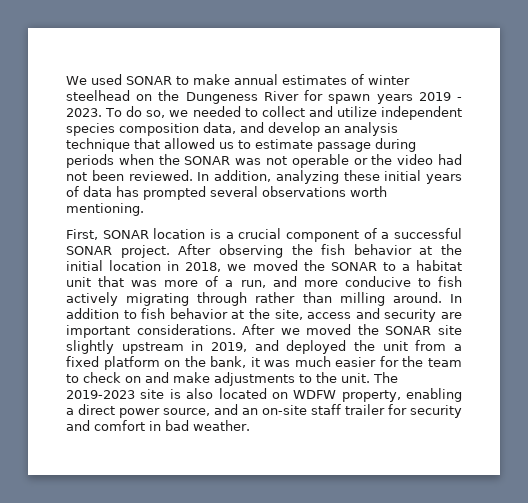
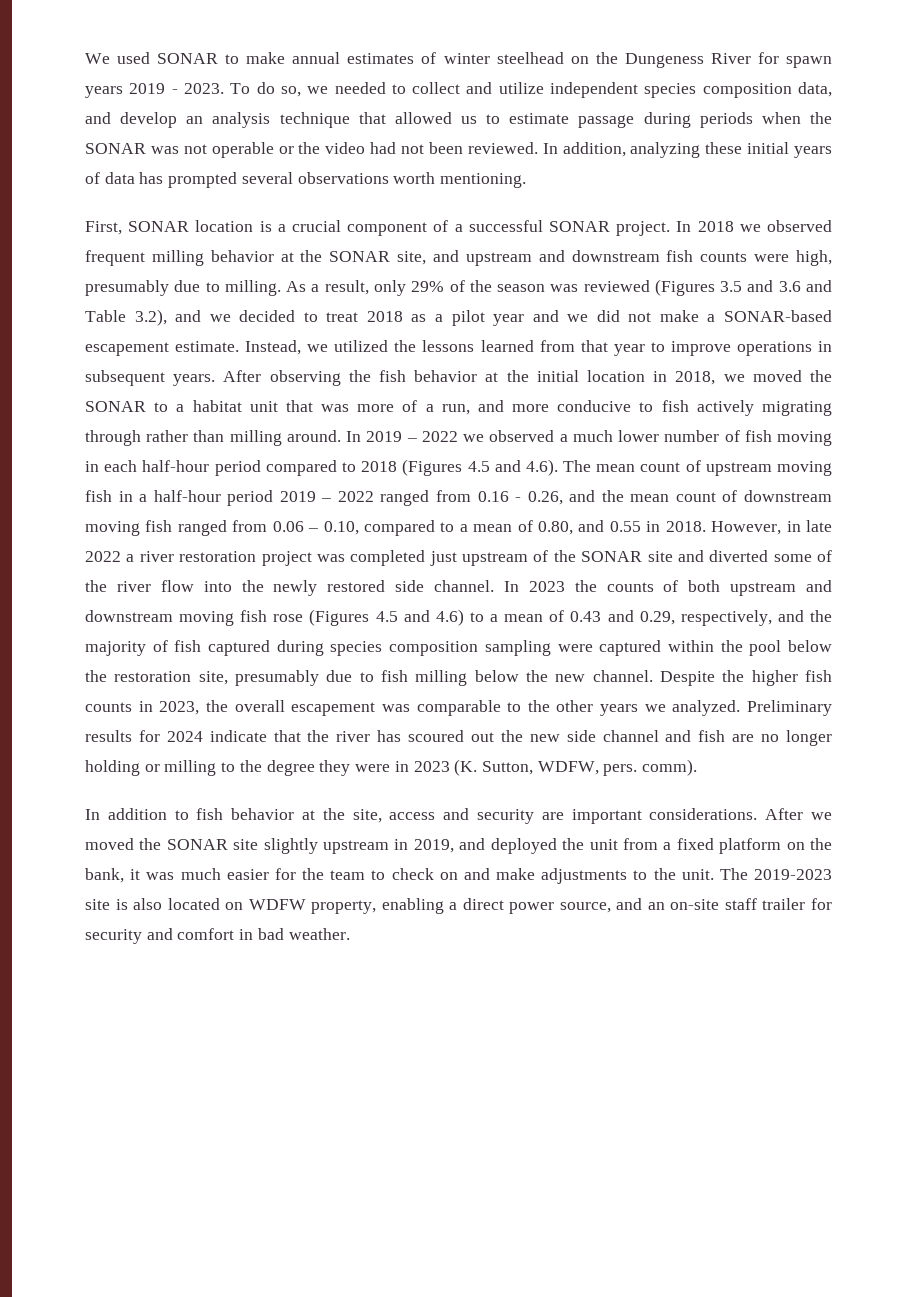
(170, 251) none -> [676,220,833,232] [85,250,832,266] [85,279,833,296] [85,309,832,326] [85,340,832,356] [85,370,216,386] In 2018 we observed frequent milling behavior at the SONAR site, and upstream and downstream fish counts were high, presumably due to milling. As a result, only 29% of the season was reviewed (Figures 3.5 and 3.6 and Table 3.2), and we decided to treat 2018 as a pilot year and we did not make a SONAR-based escapement estimate. Instead, we utilized the lessons learned from that year to improve operations in subsequent years.
(463, 298) none -> [366,430,833,446] [85,459,832,476] [85,490,832,506] [85,520,833,536] [85,550,832,566] [85,580,832,596] [85,609,833,626] [85,640,833,656] [85,670,832,686] [85,700,832,716] [85,730,833,746] [85,759,698,776] [85,809,100,820] 2019 – 2022 we observed a much lower number of fish moving in each half-hour period compared to 2018 (Figures 4.5 and 4.6). The mean count of upstream moving fish in a half-hour period 2019 – 2022 ranged from 0.16 - 0.26, and the mean count of downstream moving fish ranged from 0.06 – 0.10, compared to a mean of 0.80, and 0.55 in 2018. However, in late 2022 a river restoration project was completed just upstream of the SONAR site and diverted some of the river flow into the newly restored side channel. In 2023 the counts of both upstream and downstream moving fish rose (Figures 4.5 and 4.6) to a mean of 0.43 and 0.29, respectively, and the majority of fish captured during species composition sampling were captured within the pool below the restoration site, presumably due to fish milling below the new channel. Despite the higher fish counts in 2023, the overall escapement was comparable to the other years we analyzed. Preliminary results for 2024 indicate that the river has scoured out the new side channel and fish are no longer holding or milling to the degree they were in 2023 (K. Sutton, WDFW, pers. comm). // In

